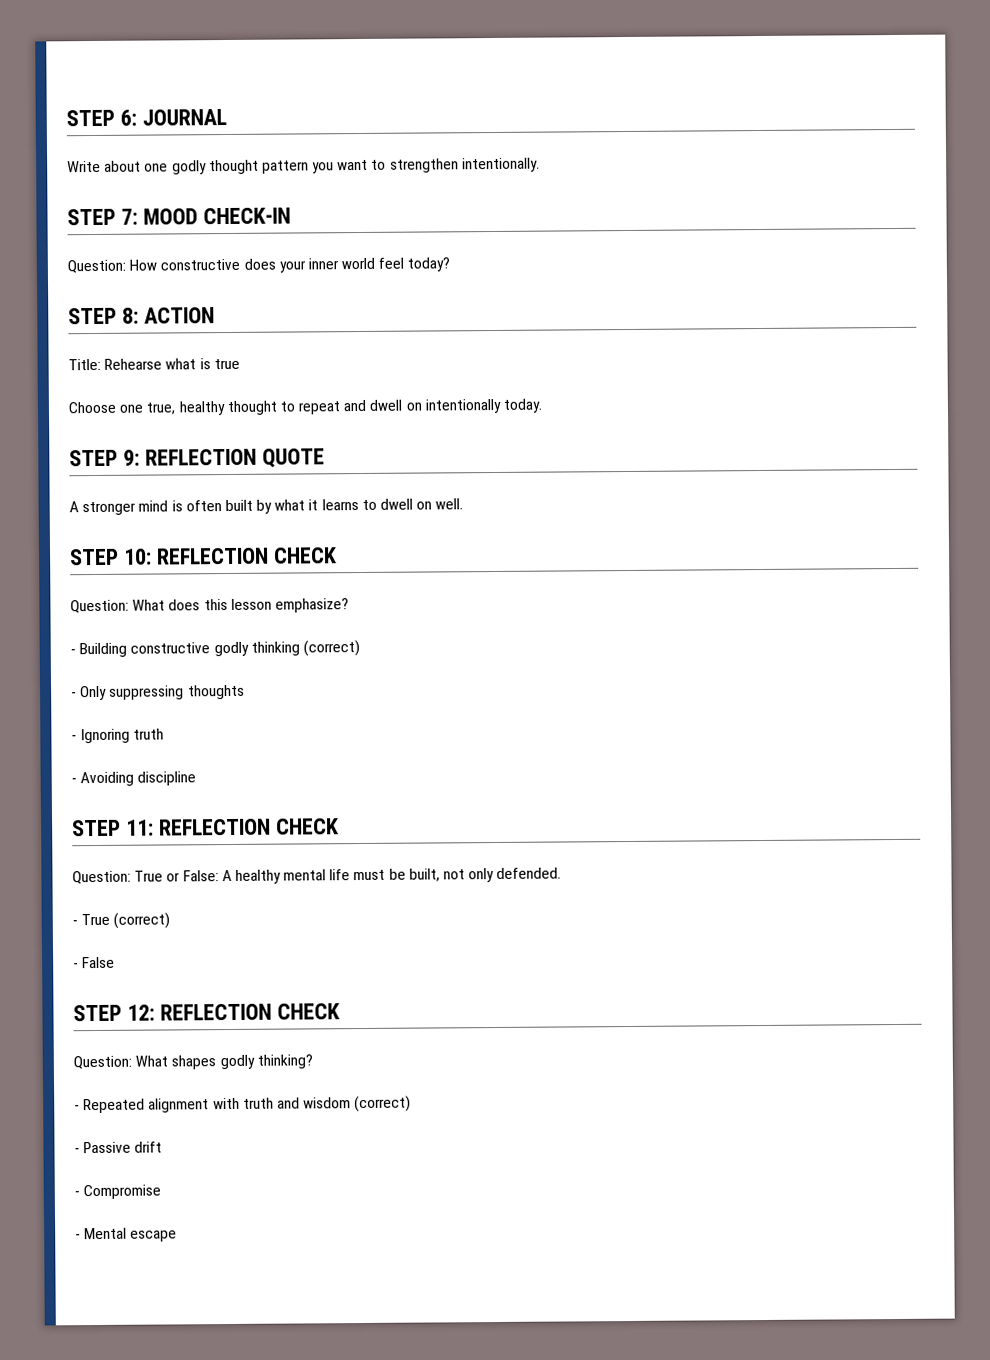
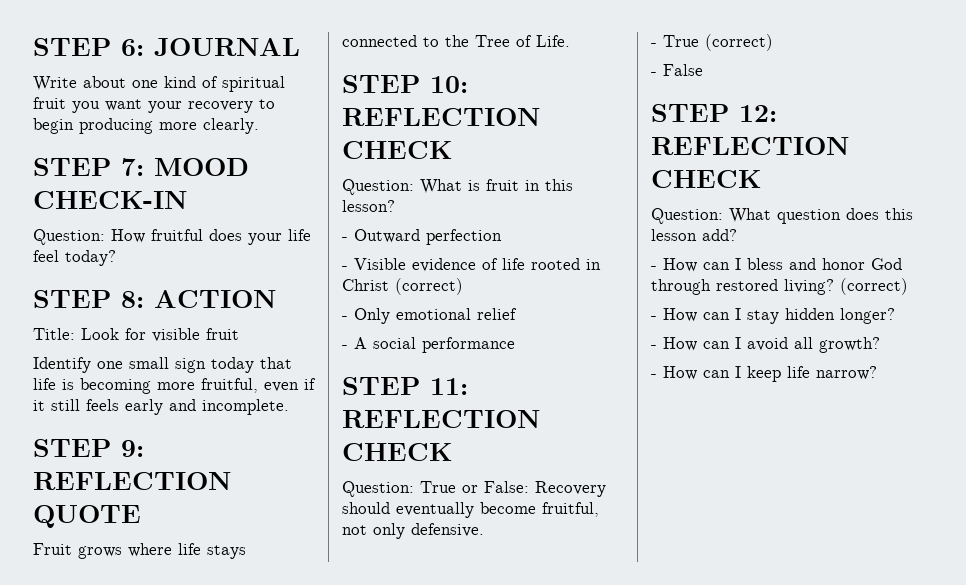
[171,157,540,175] godly thought pattern you want to strengthen intentionally. -> [164,76,285,92] [33,97,275,113] [33,118,259,134] kind of spiritual fruit you want your recovery to begin producing more clearly.
[160,258,241,271] constructive -> [151,229,203,241] fruitful
[307,257,376,270] inner world -> [288,229,311,241] life
[104,358,240,370] [68,398,543,416] [69,448,325,468] [69,498,464,516] Rehearse what is true // Choose one true, healthy thought to repeat and dwell on intentionally today. // STEP 9: REFLECTION QUOTE // A stronger mind is often built by what it learns to dwell on well. -> [81,328,239,342] [33,357,292,373] [33,378,316,394] [33,399,289,415] [33,439,144,457] [33,472,231,490] [33,505,141,528] [33,543,246,559] [342,35,570,47] Look for visible fruit // Identify one small sign today that life is becoming more fruitful, even if it still feels early and incomplete. // STEP 9: REFLECTION QUOTE // Fruit grows where life stays connected to the Tree of Life.
[168,598,349,613] [70,641,300,658] does this lesson emphasize? // - Building constructive godly thinking -> [468,179,573,191] [342,200,395,212] [342,229,502,245] [342,258,601,272] [342,279,389,291] is fruit in this lesson? // - Outward perfection // - Visible evidence of life rooted in Christ
[109,684,245,700] [71,728,165,744] [71,771,197,787] suppressing thoughts // - Ignoring truth // - Avoiding discipline -> [396,308,517,320] [342,337,515,353] emotional relief // - A social performance
[221,868,440,884] A healthy mental life must be built, -> [535,481,606,497] [342,502,599,518] Recovery should eventually become fruitful,
[496,867,562,879] defended. -> [411,523,484,537] defensive.
[171,1054,313,1070] [74,1095,412,1114] [74,1141,163,1154] [74,1184,162,1200] [75,1227,178,1242] shapes godly thinking? // - Repeated alignment with truth and wisdom (correct) // - Passive drift // - Compromise // - Mental escape -> [777,208,913,224] [651,229,737,241] [651,258,902,272] [651,278,908,295] [651,308,895,324] [651,337,880,353] [651,366,877,382] question does this lesson add? // - How can I bless and honor God through restored living? (correct) // - How can I stay hidden longer? // - How can I avoid all growth? // - How can I keep life narrow?

